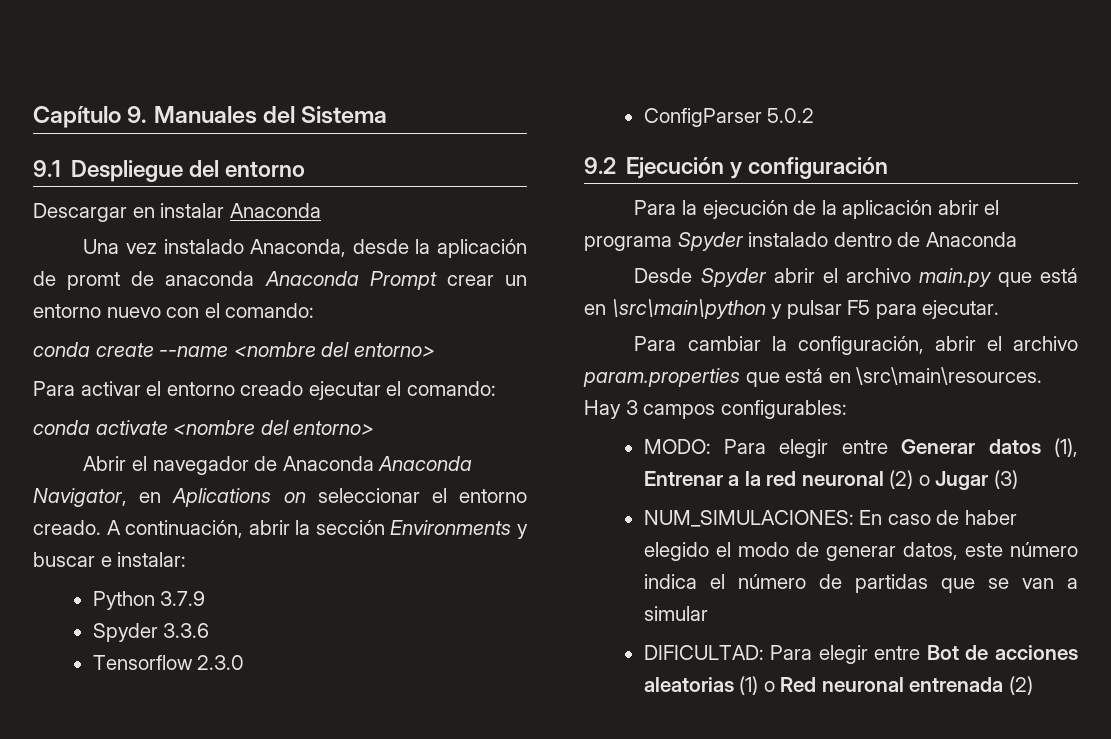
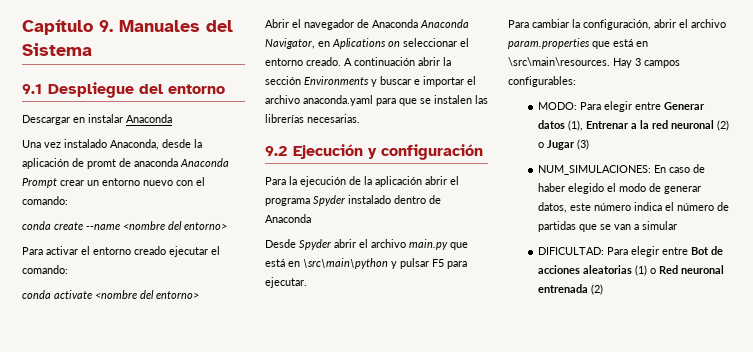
[125,520,244,538] continuación, -> [354,57,415,66] continuación
[117,552,187,567] [92,591,206,610] [92,623,210,642] [92,655,245,670] [643,108,815,127] instalar: // Python 3.7.9 // Spyder 3.3.6 // Tensorflow 2.3.0 // ConfigParser 5.0.2 -> [423,76,476,87] [265,95,488,106] [265,114,360,123] importar el archivo anaconda.yaml para que se instalen las librerías necesarias.

